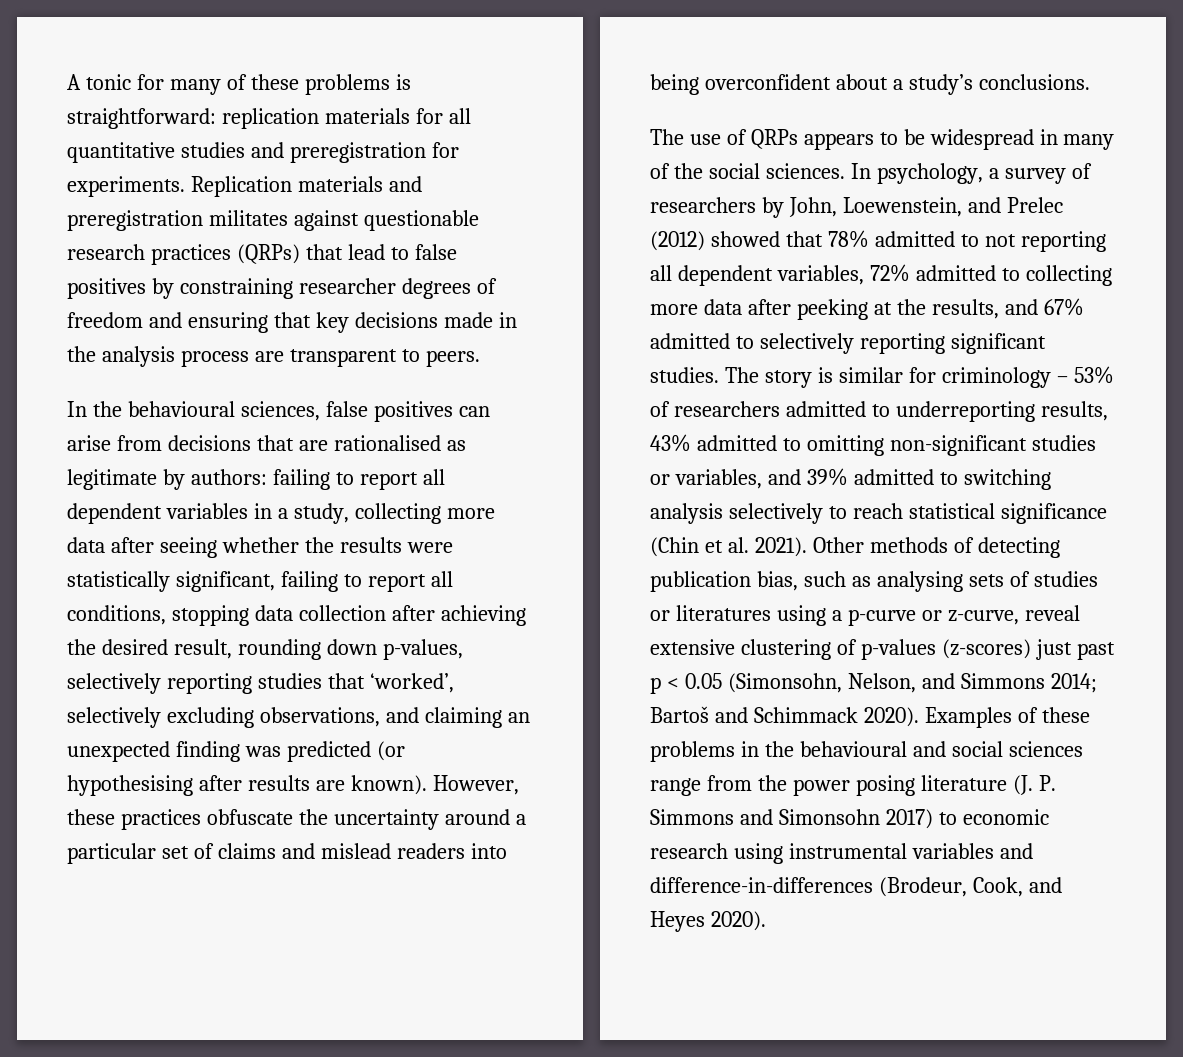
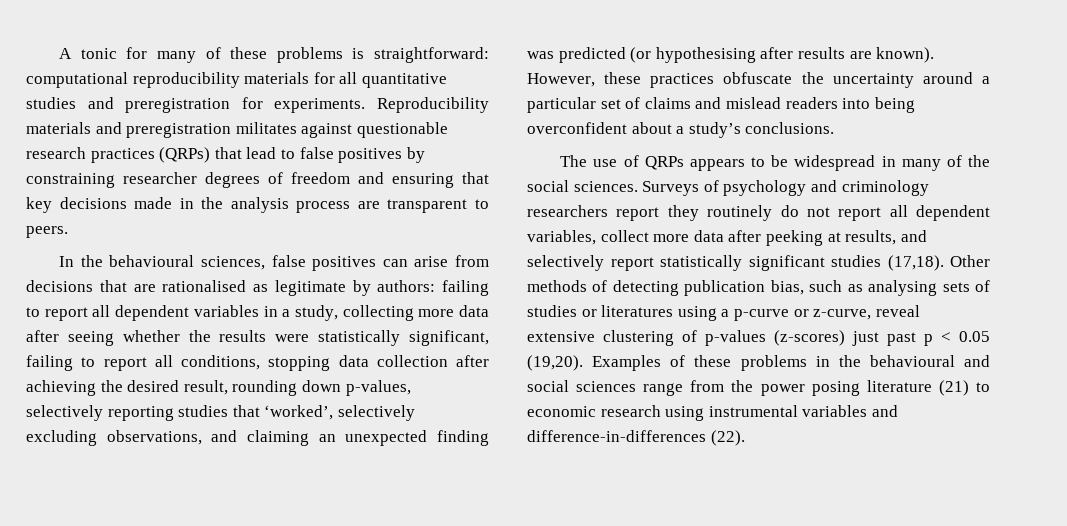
[221,108,319,129] replication -> [26,72,240,88] computational reproducibility
[190,176,292,197] Replication -> [377,97,489,113] Reproducibility
[850,163,1092,184] [650,197,1063,218] [650,230,1106,252] [650,264,1112,286] In psychology, a survey of researchers by John, Loewenstein, and Prelec (2012) showed that 78% admitted to not reporting all dependent variables, 72% admitted to collecting -> [642,180,929,196] [527,205,990,221] [527,230,649,245] Surveys of psychology and criminology researchers report they routinely do not report all dependent variables, collect
[896,299,926,315] the -> (841, 237) none
[1043,298,1084,316] [650,333,1046,354] [650,366,1114,388] [650,401,1108,422] [650,434,1096,456] [650,468,1051,490] [650,503,1107,524] [650,537,807,557] 67% admitted to selectively reporting significant studies. The story is similar for criminology – 53% of researchers admitted to underreporting results, 43% admitted to omitting non-significant studies or variables, and 39% admitted to switching analysis selectively to reach statistical significance (Chin et al. 2021). -> [527,255,944,271] selectively report statistically significant studies (17,18).
[727,673,1097,693] [650,706,919,727] (Simonsohn, Nelson, and Simmons 2014; Bartoš and Schimmack 2020). -> [527,355,583,371] (19,20).
[1012,775,1056,795] [650,809,933,829] (J. P. Simmons and Simonsohn 2017) -> [938,380,969,396] (21)
[878,877,1062,897] [650,911,766,932] (Brodeur, Cook, and Heyes 2020). -> [710,430,745,446] (22).

